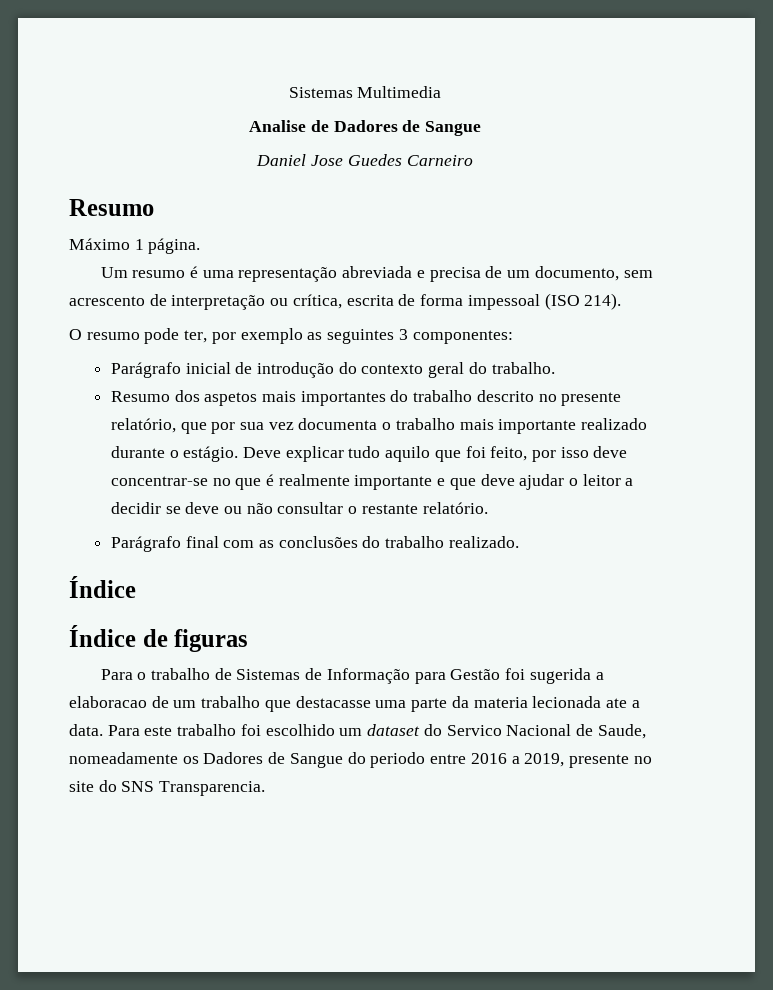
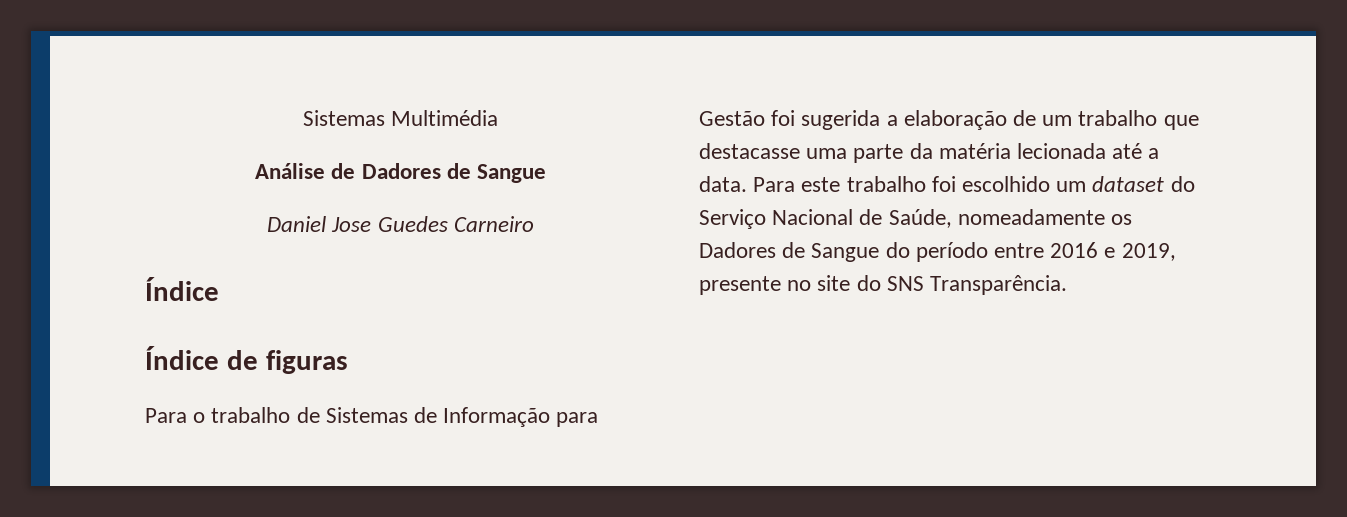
[288,86,442,98] [249,120,307,132] Sistemas Multimedia // Analise -> [302,110,499,126] [255,163,326,179] Sistemas Multimédia // Análise
[69,199,154,216] [69,238,201,254] [100,266,653,282] [69,293,622,310] [69,328,513,344] [110,362,555,378] [110,390,622,406] [110,418,648,434] [110,446,628,462] [110,474,634,490] [110,502,488,514] [110,536,519,552] // Resumo // Máximo 1 página. // Um resumo é uma representação abreviada e precisa de um documento, sem acrescento de interpretação ou crítica, escrita de forma impessoal (ISO 214). // O resumo pode ter, por exemplo as seguintes 3 componentes: // Parágrafo inicial de introdução do contexto geral do trabalho. // Resumo dos aspetos mais importantes do trabalho descrito no presente relatório, que por sua vez documenta o trabalho mais importante realizado durante o estágio. Deve explicar tudo aquilo que foi feito, por isso deve concentrar-se no que é realmente importante e que deve ajudar o leitor a decidir se deve ou não consultar o restante relatório. // Parágrafo final com as conclusões do trabalho realizado. -> (534, 224) none
[69,696,147,708] elaboracao -> [903,110,1007,130] elaboração
[473,696,627,708] materia lecionada ate -> [938,143,1143,159] matéria lecionada até
[446,725,502,736] Servico -> [699,209,766,229] Serviço
[597,724,646,739] Saude, -> [888,209,952,228] Saúde,
[370,752,426,768] periodo -> [915,242,988,262] período
[511,756,520,764] a -> [1104,247,1116,258] e
[159,781,266,796] Transparencia. -> [930,275,1068,295] Transparência.

